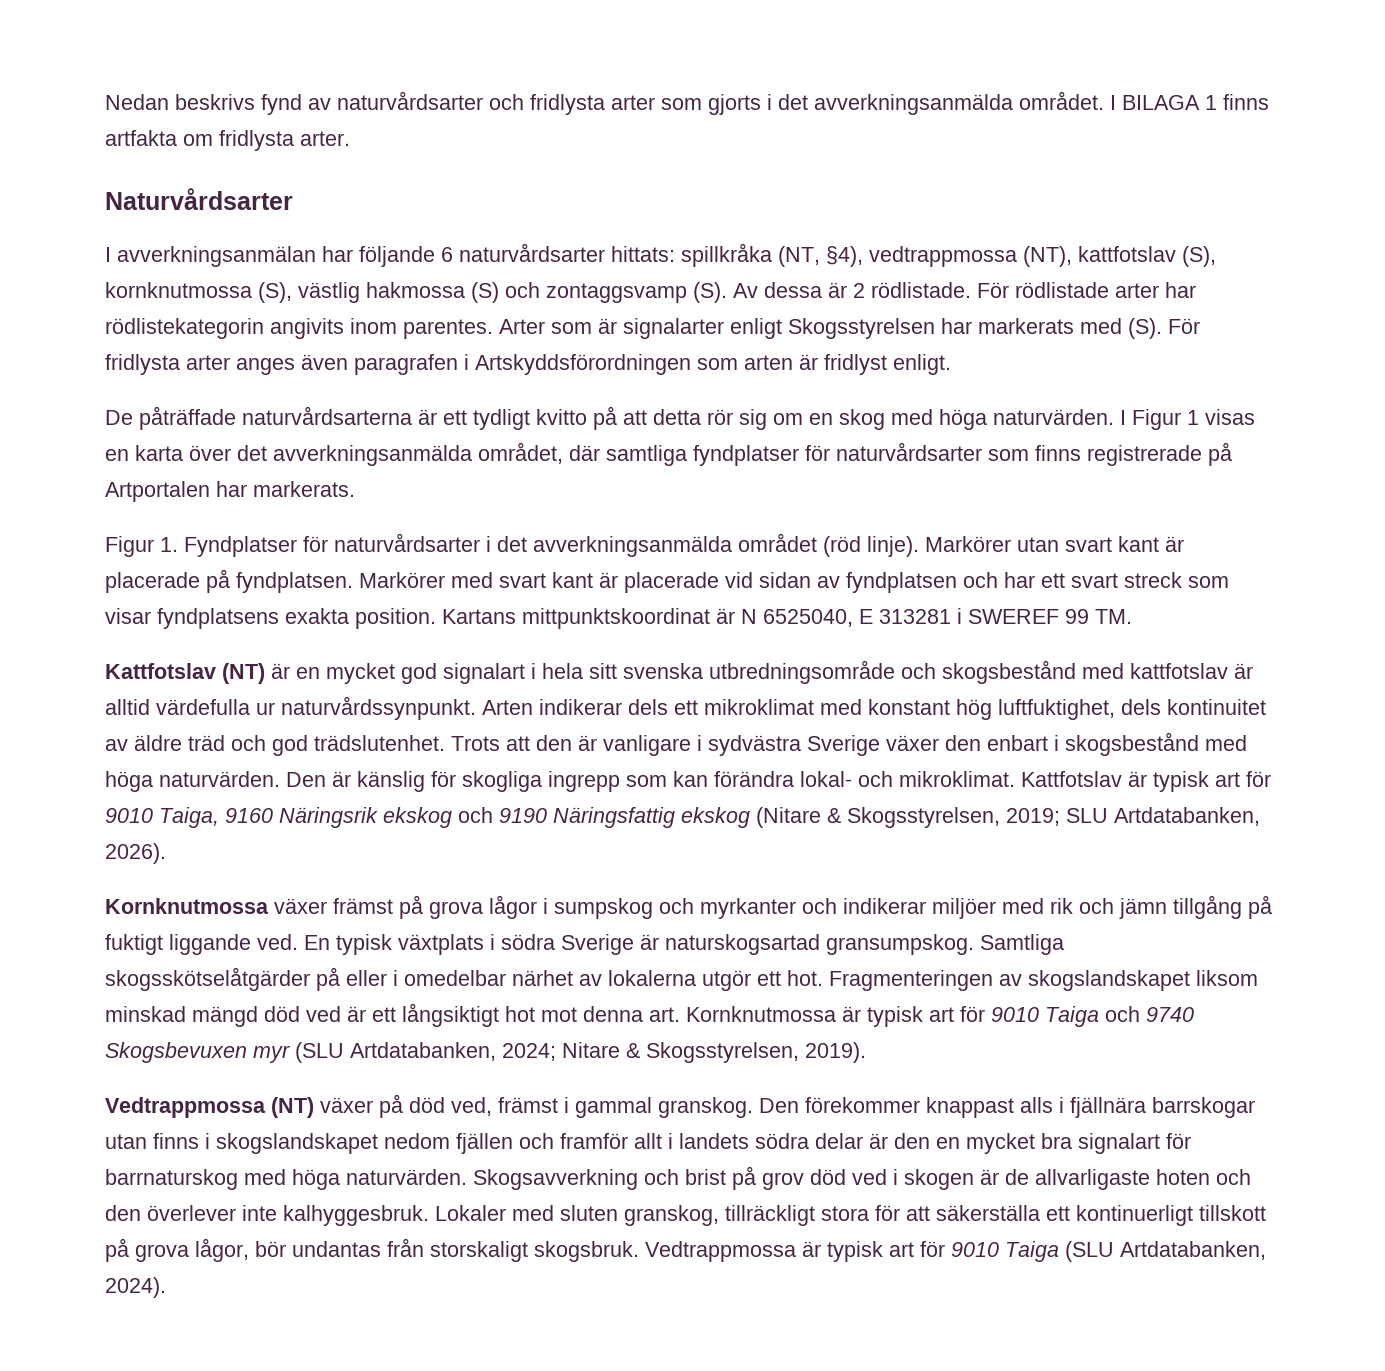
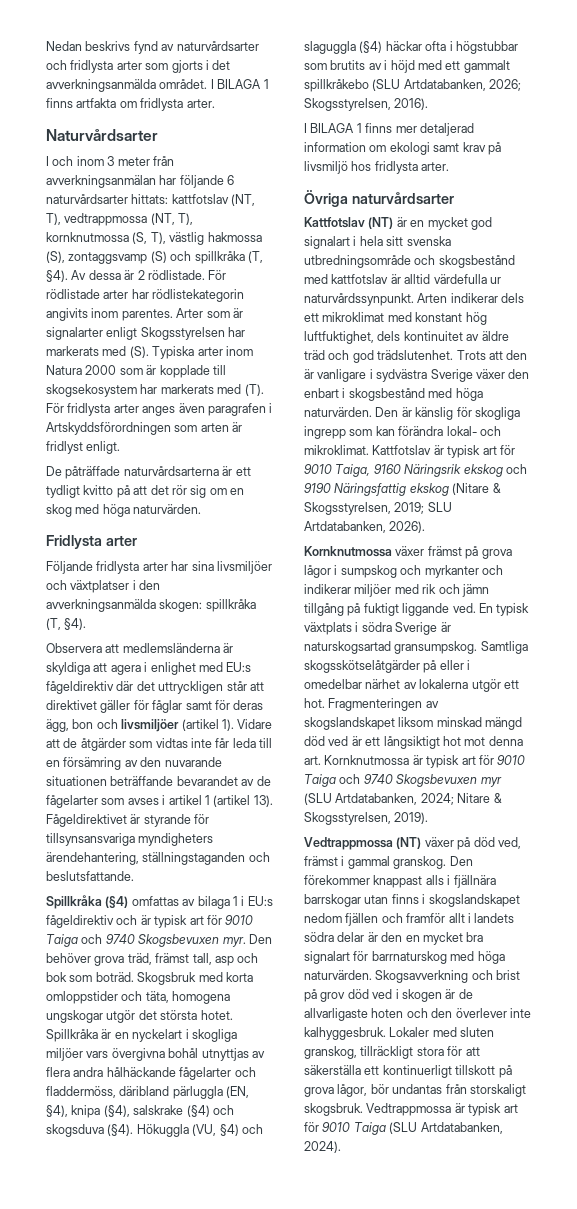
(111, 254) none -> [52,156,174,166] och inom 3 meter från
[681,243,1216,267] [105,282,727,303] spillkråka (NT, §4), vedtrappmossa (NT), kattfotslav (S), kornknutmossa (S), västlig hakmossa (S) och zontaggsvamp (S). -> [171,194,256,206] [46,213,194,226] [46,232,262,245] [46,251,263,264] [46,270,68,282] kattfotslav (NT, T), vedtrappmossa (NT, T), kornknutmossa (S, T), västlig hakmossa (S), zontaggsvamp (S) och spillkråka (T, §4).
(1162, 328) none -> [152,346,253,359] [46,365,226,378] [46,384,264,397] Typiska arter inom Natura 2000 som är kopplade till skogsekosystem har markerats med (T).
[653,409,701,425] detta -> [150,485,169,495] det
[1120,409,1255,430] [105,442,1232,466] [105,481,355,502] [105,533,1184,557] [105,569,1229,593] [105,608,1132,629] I Figur 1 visas en karta över det avverkningsanmälda området, där samtliga fyndplatser för naturvårdsarter som finns registrerade på Artportalen har markerats. // Figur 1. Fyndplatser för naturvårdsarter i det avverkningsanmälda området (röd linje). Markörer utan svart kant är placerade på fyndplatsen. Markörer med svart kant är placerade vid sidan av fyndplatsen och har ett svart streck som visar fyndplatsens exakta position. Kartans mittpunktskoordinat är N 6525040, E 313281 i SWEREF 99 TM. -> [46,535,137,549] [46,561,272,574] [46,580,161,593] [46,599,256,612] [46,618,87,630] [46,643,234,653] [46,662,252,675] [46,681,264,694] [46,700,264,713] [46,719,273,732] [46,738,272,751] [46,757,222,770] [46,776,271,786] [46,795,273,808] [46,814,210,827] [46,833,214,846] [46,852,270,865] [46,871,134,881] [46,895,273,909] [46,915,254,928] [46,934,272,947] [46,953,259,966] [46,972,253,985] [46,991,231,1004] [46,1010,233,1023] [46,1029,237,1042] [46,1048,265,1061] [46,1067,256,1080] [46,1086,250,1099] [46,1105,234,1118] [46,1124,263,1137] [304,41,518,54] [304,60,510,73] [304,79,522,92] [304,98,429,111] [304,123,474,136] [304,142,501,155] [304,161,450,174] [304,190,454,207] // Fridlysta arter // Följande fridlysta arter har sina livsmiljöer och växtplatser i den avverkningsanmälda skogen: spillkråka (T, §4). // Observera att medlemsländerna är skyldiga att agera i enlighet med EU:s fågeldirektiv där det uttryckligen står att direktivet gäller för fåglar samt för deras ägg, bon och livsmiljöer (artikel 1). Vidare att de åtgärder som vidtas inte får leda till en försämring av den nuvarande situationen beträffande bevarandet av de fågelarter som avses i artikel 1 (artikel 13). Fågeldirektivet är styrande för tillsynsansvariga myndigheters ärendehantering, ställningstaganden och beslutsfattande. // Spillkråka (§4) omfattas av bilaga 1 i EU:s fågeldirektiv och är typisk art för 9010 Taiga och 9740 Skogsbevuxen myr. Den behöver grova träd, främst tall, asp och bok som boträd. Skogsbruk med korta omloppstider och täta, homogena ungskogar utgör det största hotet. Spillkråka är en nyckelart i skogliga miljöer vars övergivna bohål utnyttjas av flera andra hålhäckande fågelarter och fladdermöss, däribland pärluggla (EN, §4), knipa (§4), salskrake (§4) och skogsduva (§4). Hökuggla (VU, §4) och slaguggla (§4) häckar ofta i högstubbar som brutits av i höjd med ett gammalt spillkråkebo (SLU Artdatabanken, 2026; Skogsstyrelsen, 2016). // I BILAGA 1 finns mer detaljerad information om ekologi samt krav på livsmiljö hos fridlysta arter. // Övriga naturvårdsarter

